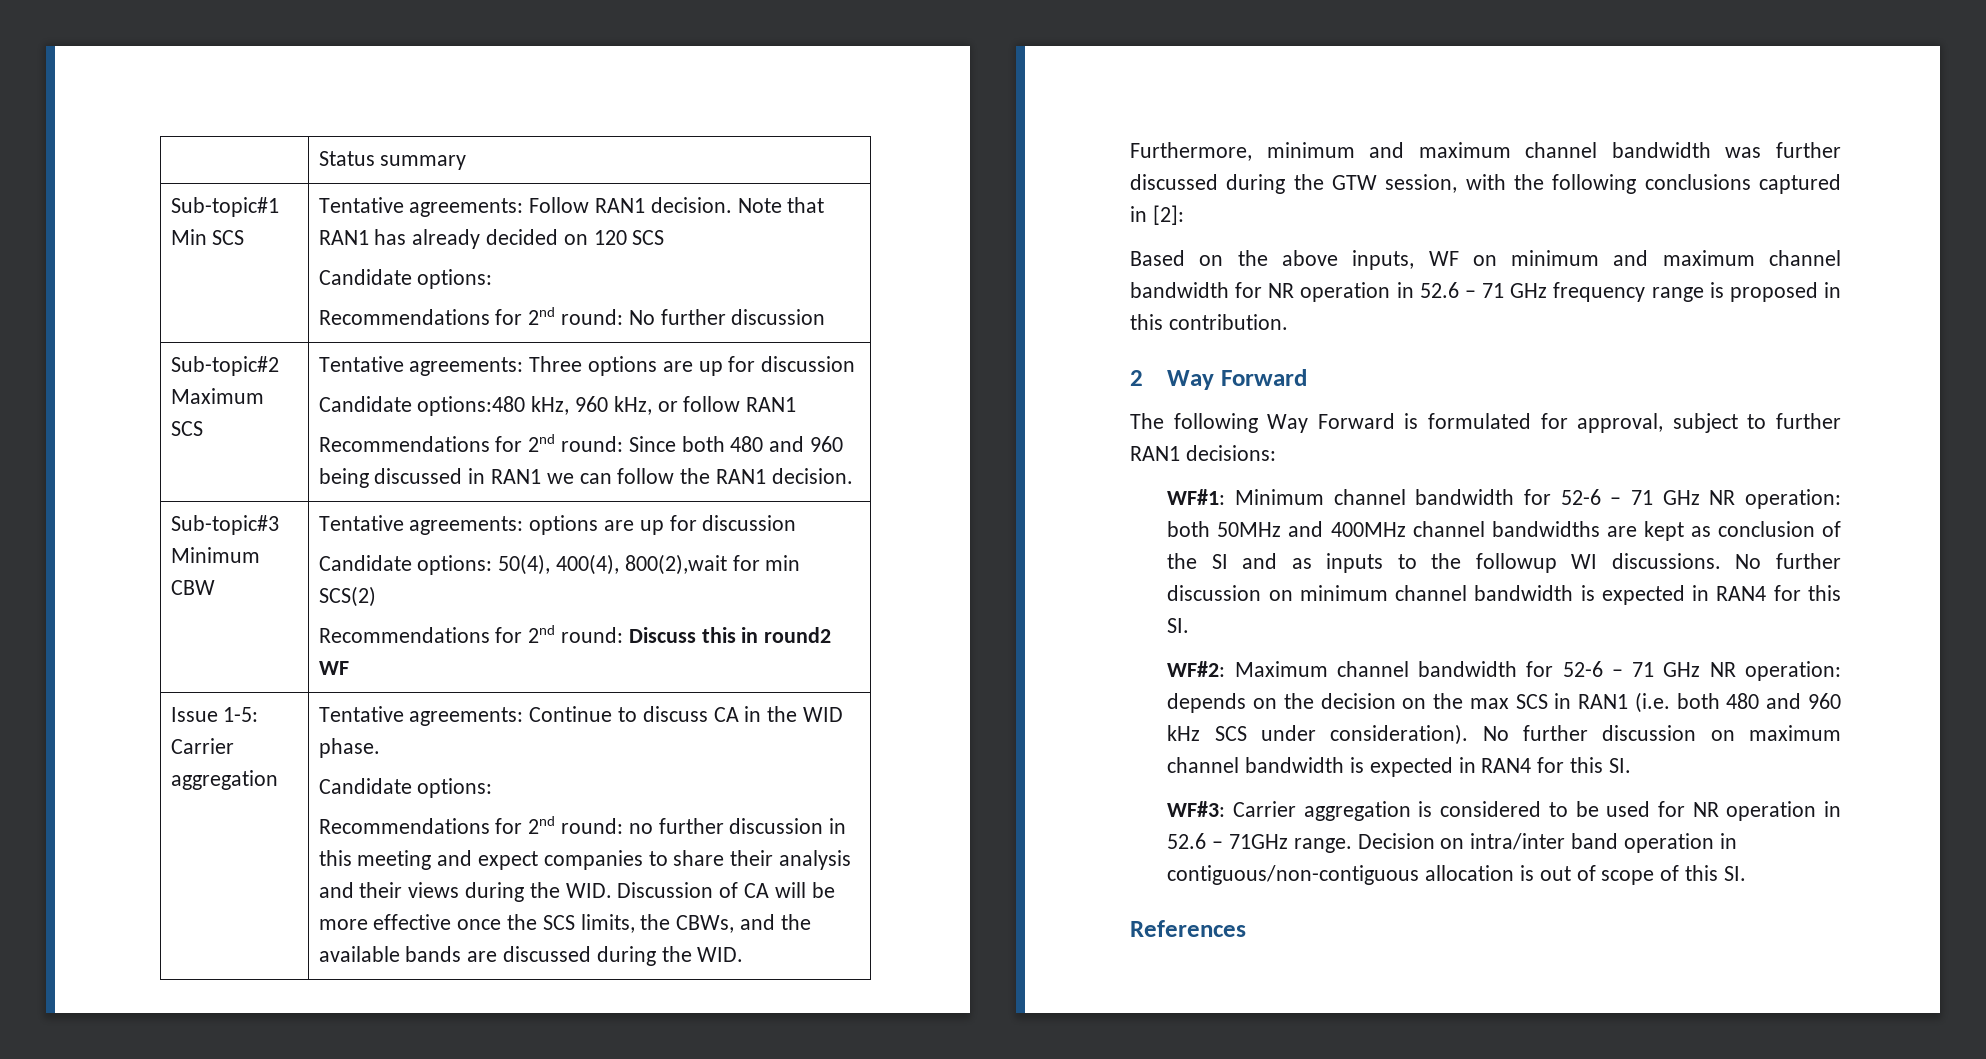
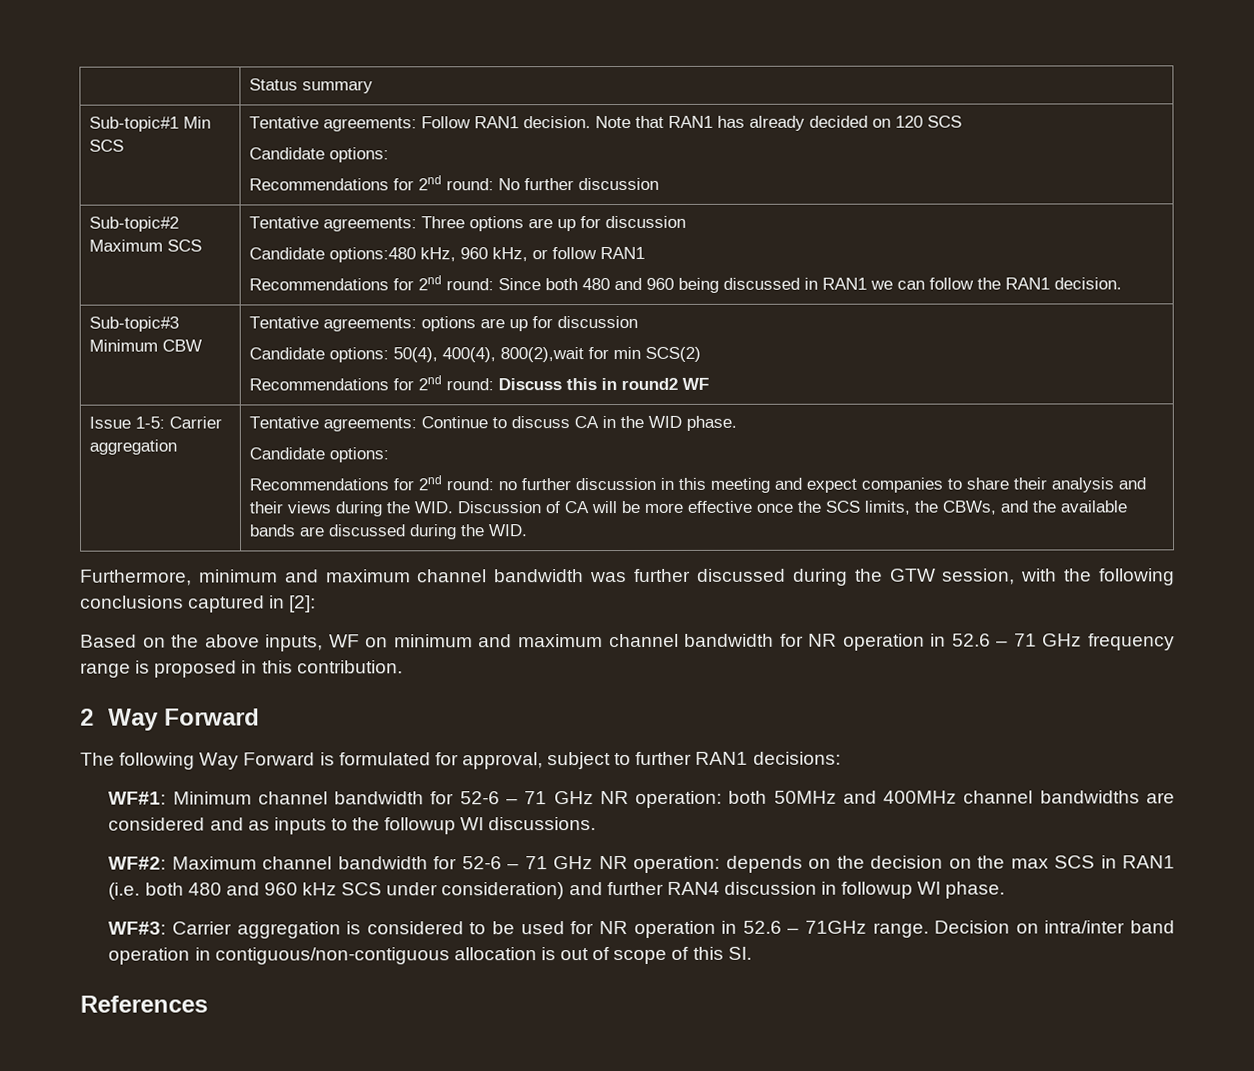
[1643,521,1841,541] [1167,553,1228,569] kept as conclusion of the SI -> [108,817,206,831] considered
[1735,553,1841,569] [1167,585,1841,605] [1167,618,1190,633] No further discussion on minimum channel bandwidth is expected in RAN4 for this SI. -> (597, 824) none
[1330,724,1841,745] [1167,757,1631,777] consideration). No further discussion on maximum channel bandwidth is expected in RAN4 for this SI. -> [441,881,1006,900] consideration) and further RAN4 discussion in followup WI phase.

